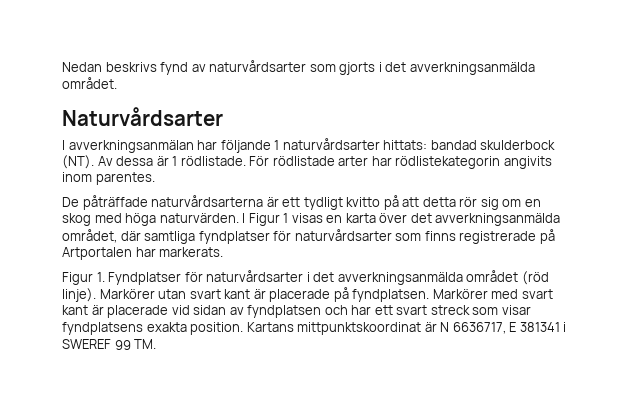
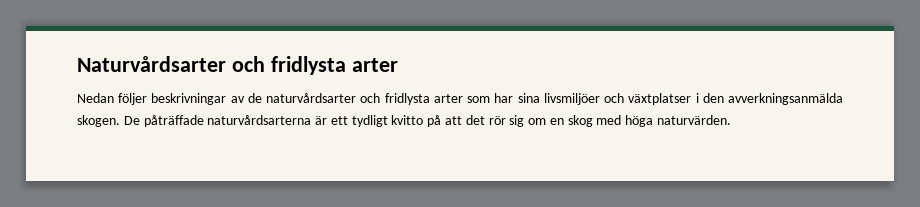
[62,60,535,75] [62,77,117,89] [62,107,223,126] [62,138,556,153] [62,155,552,169] [62,172,155,185] Nedan beskrivs fynd av naturvårdsarter som gjorts i det avverkningsanmälda området. // Naturvårdsarter // I avverkningsanmälan har följande 1 naturvårdsarter hittats: bandad skulderbock (NT). Av dessa är 1 rödlistade. För rödlistade arter har rödlistekategorin angivits inom parentes. // -> [77,56,398,75] [77,93,844,105] [77,115,120,127] Naturvårdsarter och fridlysta arter // Nedan följer beskrivningar av de naturvårdsarter och fridlysta arter som har sina livsmiljöer och växtplatser i den avverkningsanmälda skogen.
[422,197,456,207] detta -> [465,115,485,125] det
[242,213,561,226] [62,229,555,244] [62,247,224,260] [62,270,549,285] [62,287,553,302] [62,305,531,318] [62,322,567,335] [62,339,157,350] I Figur 1 visas en karta över det avverkningsanmälda området, där samtliga fyndplatser för naturvårdsarter som finns registrerade på Artportalen har markerats. // Figur 1. Fyndplatser för naturvårdsarter i det avverkningsanmälda området (röd linje). Markörer utan svart kant är placerade på fyndplatsen. Markörer med svart kant är placerade vid sidan av fyndplatsen och har ett svart streck som visar fyndplatsens exakta position. Kartans mittpunktskoordinat är N 6636717, E 381341 i SWEREF 99 TM. -> (732, 120) none

